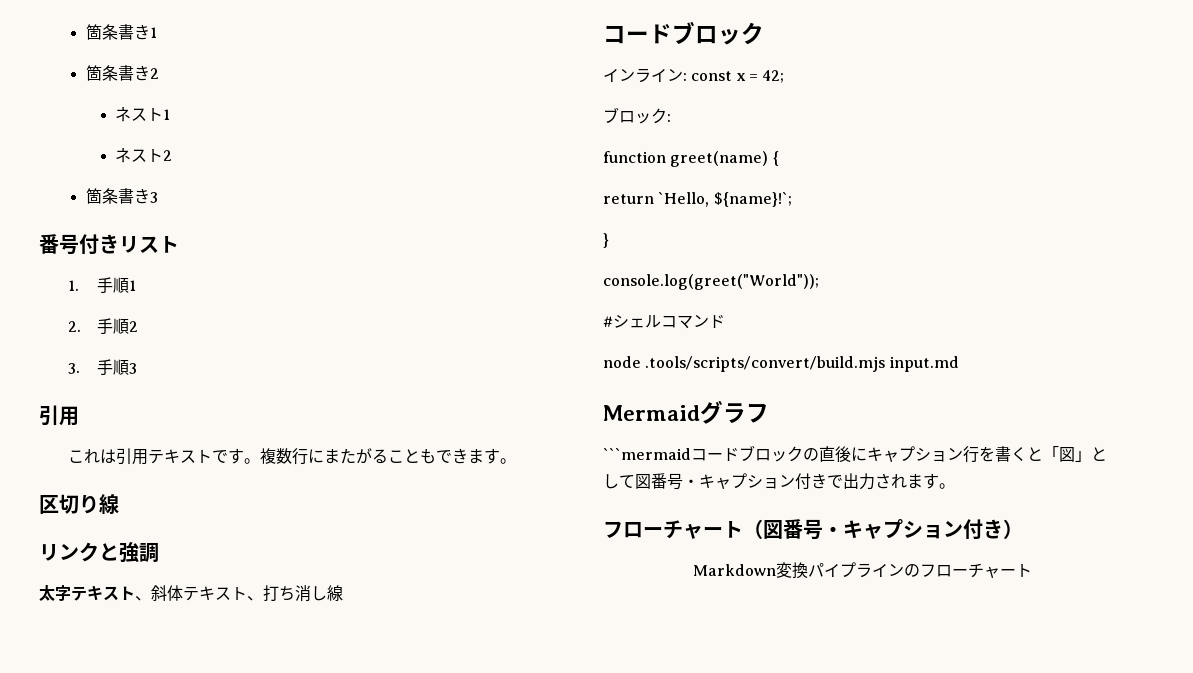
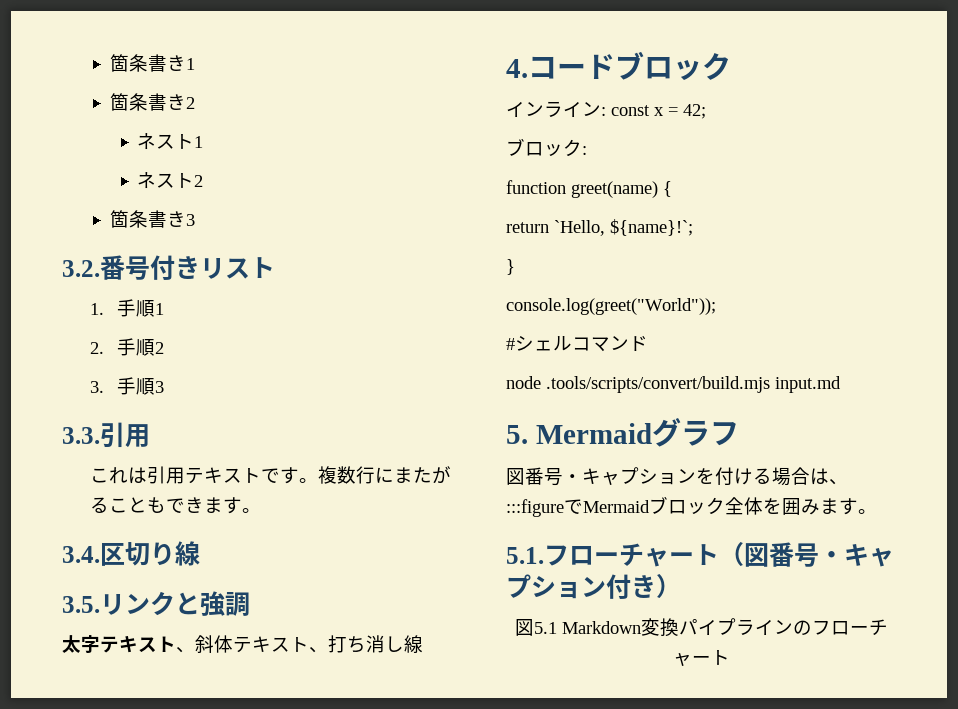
(158, 197) none -> [62,260,100,277] 3.2.
(138, 368) none -> [62,427,100,444] 3.3.
(517, 461) none -> [62,546,100,563] 3.4.
(119, 504) none -> [62,596,100,613] 3.5.
(343, 593) none -> [506,59,528,78] 4.
(959, 364) none -> [506,425,528,444] 5.
[603,445,1107,463] [603,473,955,490] ```mermaidコードブロックの直後にキャプション行を書くと「図」として図番号・キャプション付きで出力されます。 // -> [506,467,848,486] [506,496,877,517] [506,547,544,564] 図番号・キャプションを付ける場合は、:::figureでMermaidブロック全体を囲みます。 // 5.1.
(1023, 529) none -> [514,619,557,636] 図5.1

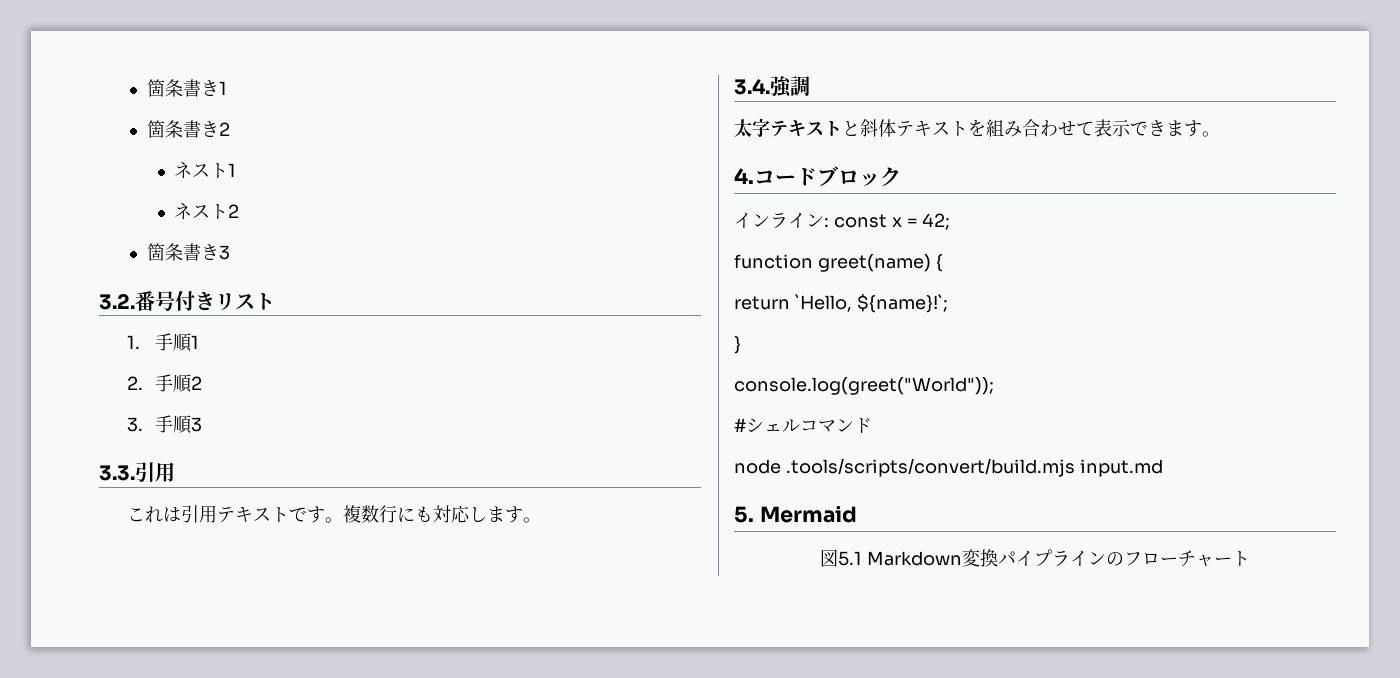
[393,466,451,484] [89,497,261,514] [62,541,200,566] [62,591,200,616] またがることもできます。 // 3.4.区切り線 // 3.5.リンクと -> [414,505,541,523] [734,78,770,95] も対応します。 // 3.4.
[176,647,195,653] 、 -> [842,121,860,136] と
[309,635,423,653] 、打ち消し線 -> [968,119,1220,137] を組み合わせて表示できます。
[506,138,587,157] // ブロック: -> (951, 221) none
[651,418,739,447] [506,467,848,486] [506,496,877,517] [506,542,894,567] [506,574,681,599] グラフ // 図番号・キャプションを付ける場合は、:::figureでMermaidブロック全体を囲みます。 // 5.1.フローチャート（図番号・キャプション付き） -> (857, 514) none

